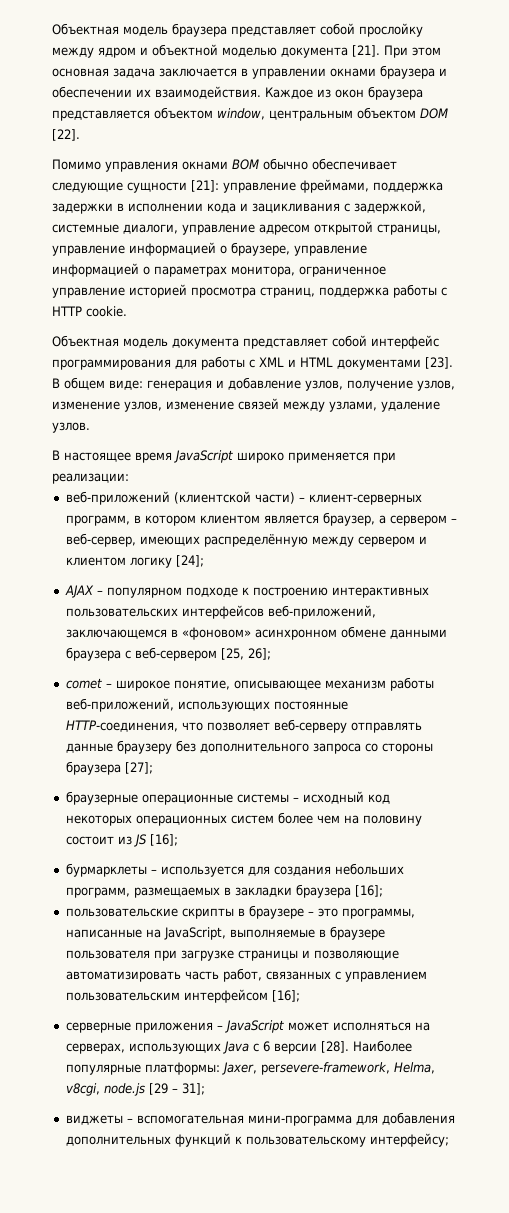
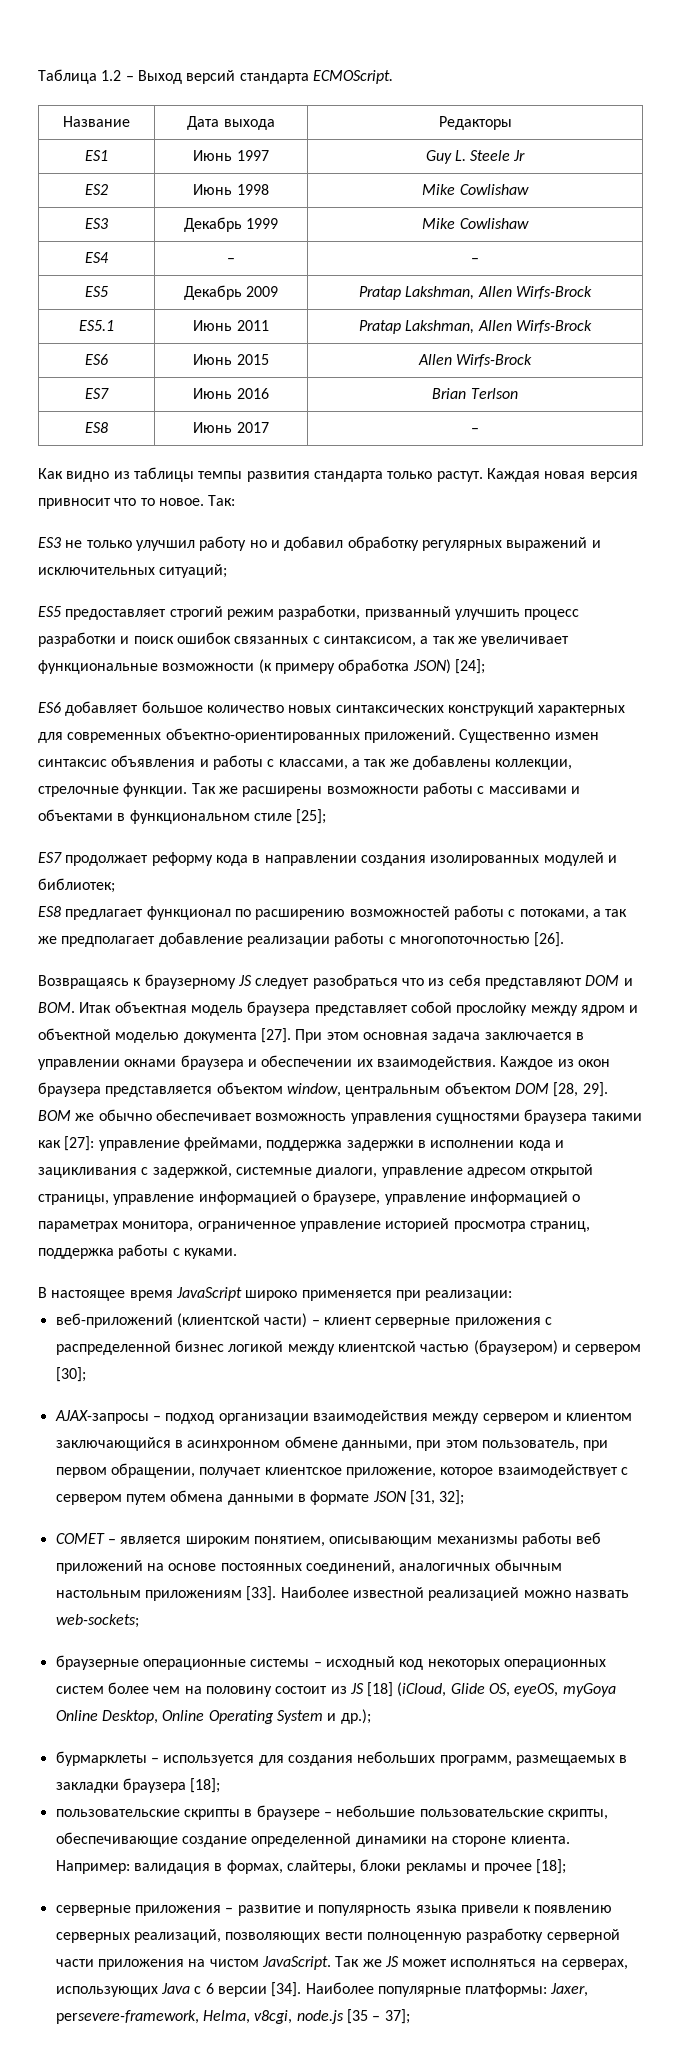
[52,23,119,35] Объектная -> [38,69,393,84] [63,116,130,127] [187,116,275,130] [438,116,512,130] [85,150,108,161] [193,150,269,161] [425,150,526,164] [85,184,108,195] [193,184,269,195] [422,184,529,195] [85,218,108,229] [183,217,279,232] [422,218,529,229] [85,252,109,263] [227,258,235,263] [471,258,480,263] [85,286,108,297] [183,285,279,300] [359,286,592,300] [79,320,114,331] [193,320,269,331] [359,320,592,334] [85,354,108,365] [193,354,269,365] [417,354,533,367] [85,388,109,399] [193,388,269,399] [432,388,518,399] [85,422,108,433] [193,422,269,433] [471,428,480,433] [38,467,638,482] [38,495,236,509] [38,536,601,551] [38,564,228,578] [38,605,580,620] [38,632,570,647] [38,659,485,674] [38,701,626,716] [38,728,599,743] [38,755,573,770] [38,782,580,797] [38,809,327,824] [38,852,617,866] [38,878,115,893] [38,905,628,920] [38,932,565,947] [38,974,633,989] [38,1001,187,1013] Таблица 1.2 – Выход версий стандарта ECMOScript. // Название | Дата выхода | Редакторы // ES1 | Июнь 1997 | Guy L. Steele Jr // ES2 | Июнь 1998 | Mike Cowlishaw // ES3 | Декабрь 1999 | Mike Cowlishaw // ES4 | – | – // ES5 | Декабрь 2009 | Pratap Lakshman, Allen Wirfs-Brock // ES5.1 | Июнь 2011 | Pratap Lakshman, Allen Wirfs-Brock // ES6 | Июнь 2015 | Allen Wirfs-Brock // ES7 | Июнь 2016 | Brian Terlson // ES8 | Июнь 2017 | – // Как видно из таблицы темпы развития стандарта только растут. Каждая новая версия привносит что то новое. Так: // ES3 не только улучшил работу но и добавил обработку регулярных выражений и исключительных ситуаций; // ES5 предоставляет строгий режим разработки, призванный улучшить процесс разработки и поиск ошибок связанных с синтаксисом, а так же увеличивает функциональные возможности (к примеру обработка JSON) [24]; // ES6 добавляет большое количество новых синтаксических конструкций характерных для современных объектно-ориентированных приложений. Существенно измен синтаксис объявления и работы с классами, а так же добавлены коллекции, стрелочные функции. Так же расширены возможности работы с массивами и объектами в функциональном стиле [25]; // ES7 продолжает реформу кода в направлении создания изолированных модулей и библиотек; // ES8 предлагает функционал по расширению возможностей работы с потоками, а так же предполагает добавление реализации работы с многопоточностью [26]. // Возвращаясь к браузерному JS следует разобраться что из себя представляют DOM и BOM. Итак объектная
[352,45,380,57] [21]. -> [260,1028,291,1043] [27].
[52,129,80,141] [52,158,397,172] [52,180,219,193] [22]. // Помимо управления окнами BOM обычно обеспечивает следующие сущности [21]: -> [553,1082,608,1097] [38,1109,642,1124] [38,1136,95,1151] [28, 29]. BOM же обычно обеспечивает возможность управления сущностями браузера такими как [27]:
[52,306,127,317] [52,335,439,349] [52,356,453,370] [52,377,455,391] [52,398,440,412] [52,422,90,433] HTTP cookie. // Объектная модель документа представляет собой интерфейс программирования для работы с XML и HTML документами [23]. В общем виде: генерация и добавление узлов, получение узлов, изменение узлов, изменение связей между узлами, удаление узлов. -> [183,1248,237,1259] куками.
[308,494,422,505] [65,512,457,526] [65,533,427,547] [65,555,204,568] [64,585,429,598] [65,605,376,619] [65,626,447,640] [65,647,271,661] [65,677,434,691] [65,698,348,712] [65,719,422,733] [65,740,433,754] [65,761,153,775] клиент-серверных программ, в котором клиентом является браузер, а сервером – веб-сервер, имеющих распределённую между сервером и клиентом логику [24]; // AJAX – популярном подходе к построению интерактивных пользовательских интерфейсов веб-приложений, заключающемся в «фоновом» асинхронном обмене данными браузера с веб-сервером [25, 26]; // сomet – широкое понятие, описывающее механизм работы веб-приложений, использующих постоянные HTTP-соединения, что позволяет веб-серверу отправлять данные браузеру без дополнительного запроса со стороны браузера [27]; -> [323,1317,552,1328] [55,1340,642,1355] [55,1367,86,1382] [54,1410,633,1424] [55,1436,609,1451] [55,1463,628,1478] [55,1490,465,1505] [55,1532,602,1547] [55,1559,562,1574] [55,1586,629,1601] [55,1614,139,1628] клиент серверные приложения с распределенной бизнес логикой между клиентской частью (браузером) и сервером [30]; // AJAX-запросы – подход организации взаимодействия между сервером и клиентом заключающийся в асинхронном обмене данными, при этом пользователь, при первом обращении, получает клиентское приложение, которое взаимодействует с сервером путем обмена данными в формате JSON [31, 32]; // COMET – является широким понятием, описывающим механизмы работы веб приложений на основе постоянных соединений, аналогичных обычным настольным приложениям [33]. Наиболее известной реализацией можно назвать web-sockets;
[149,834,178,846] [16]; -> [367,1682,616,1697] [55,1709,371,1724] [18] (iCloud, Glide OS, eyeOS, myGoya Online Desktop, Online Operating System и др.);
[354,885,383,897] [16]; -> [190,1778,221,1793] [18];
[317,908,415,919] [65,926,385,940] [65,950,399,961] [65,968,427,982] [65,989,300,1003] [65,1020,284,1033] это программы, написанные на JavaScript, выполняемые в браузере пользователя при загрузке страницы и позволяющие автоматизировать часть работ, связанных с управлением пользовательским интерфейсом [16]; // серверные приложения – JavaScript -> [336,1805,608,1820] [55,1832,570,1847] [55,1859,567,1874] [55,1905,613,1916] [55,1928,620,1943] [55,1956,399,1970] небольшие пользовательские скрипты, обеспечивающие создание определенной динамики на стороне клиента. Например: валидация в формах, слайтеры, блоки рекламы и прочее [18]; // серверные приложения – развитие и популярность языка привели к появлению серверных реализаций, позволяющих вести полноценную разработку серверной части приложения на чистом JavaScript. Так же JS
[320,1041,349,1053] [28]. -> [271,1982,302,1997] [34].
[148,1083,205,1095] [65,1112,455,1126] [65,1133,449,1147] [29 – 31]; // виджеты – вспомогательная мини-программа для добавления дополнительных функций к пользовательскому интерфейсу; -> [346,2009,410,2024] [35 – 37];

